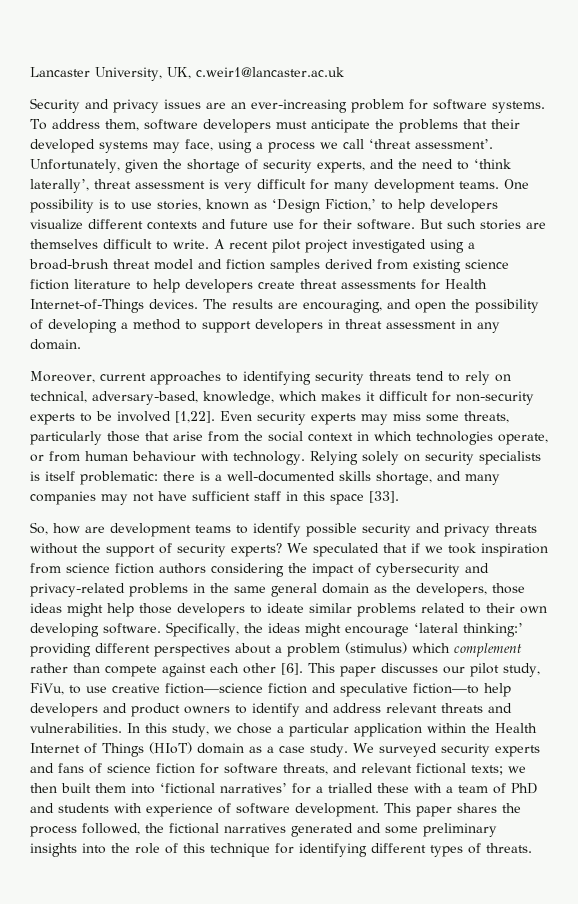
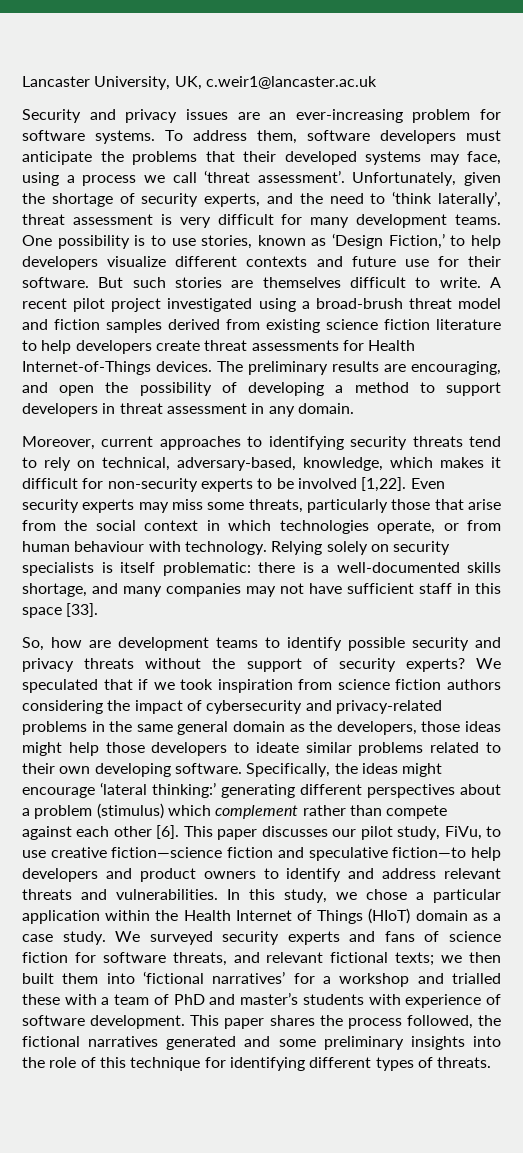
(227, 304) none -> [248,361,328,375] preliminary
[30,643,91,657] providing -> [221,784,295,798] generating
(323, 789) none -> [339,973,444,987] workshop and
(54, 808) none -> [240,992,299,1005] master’s

